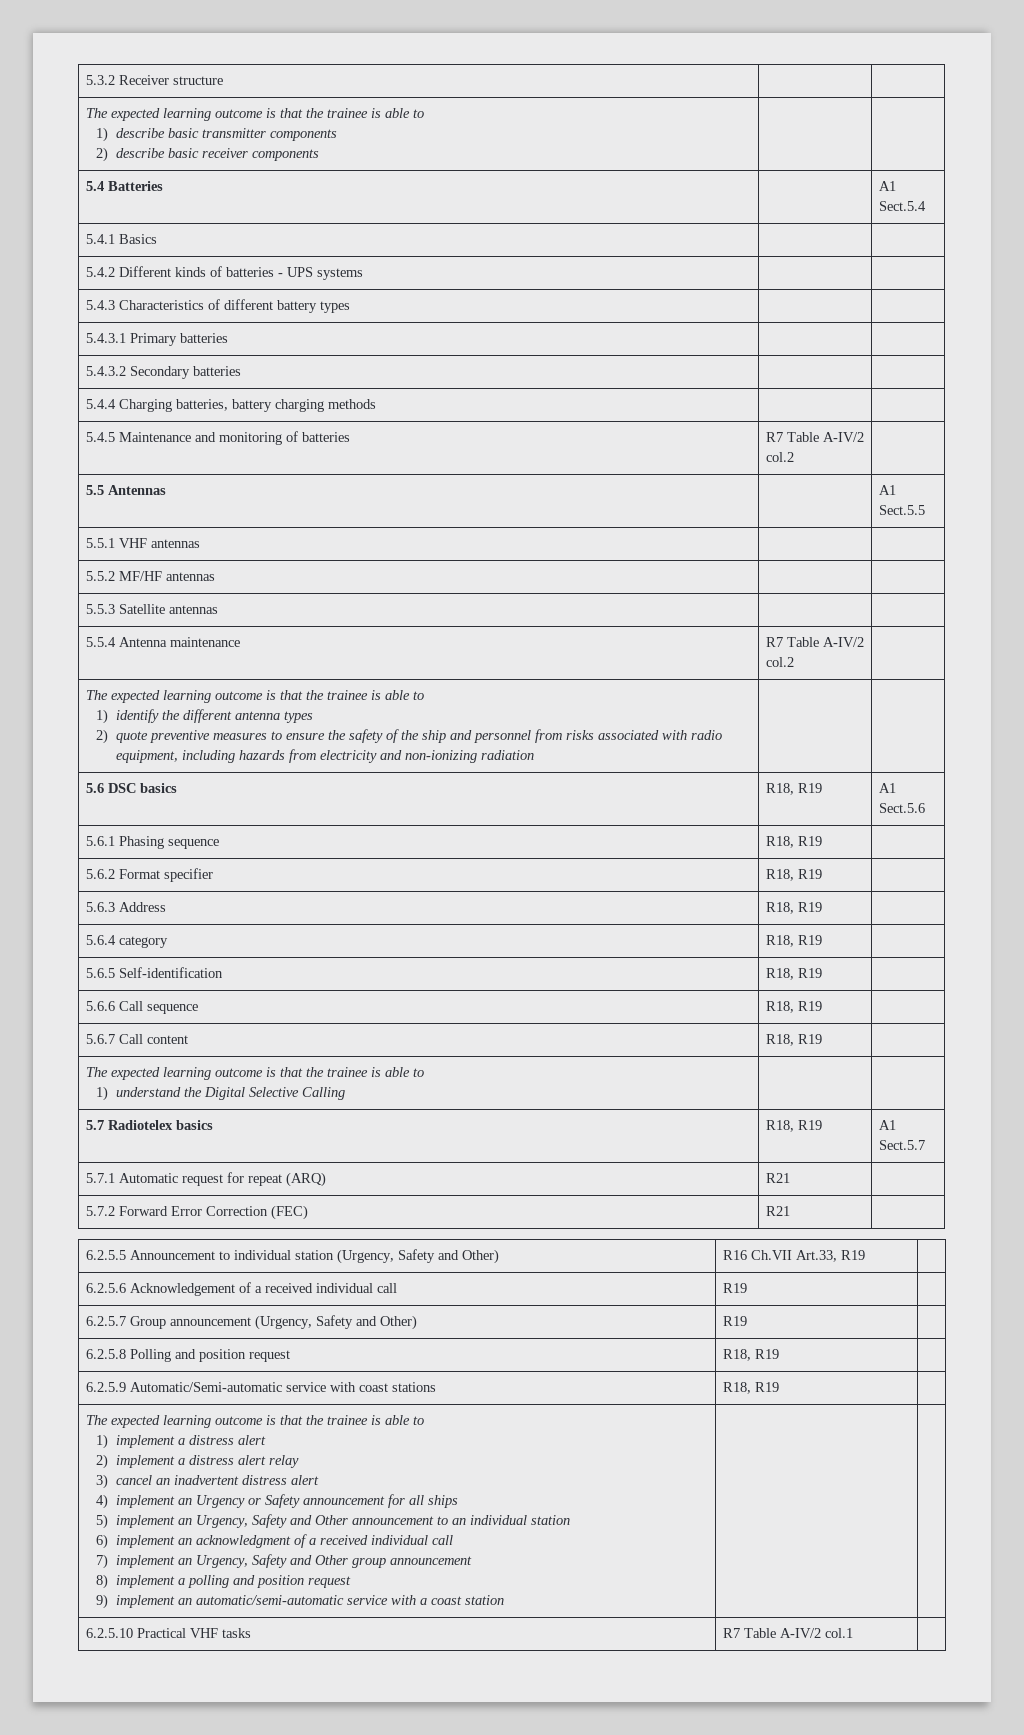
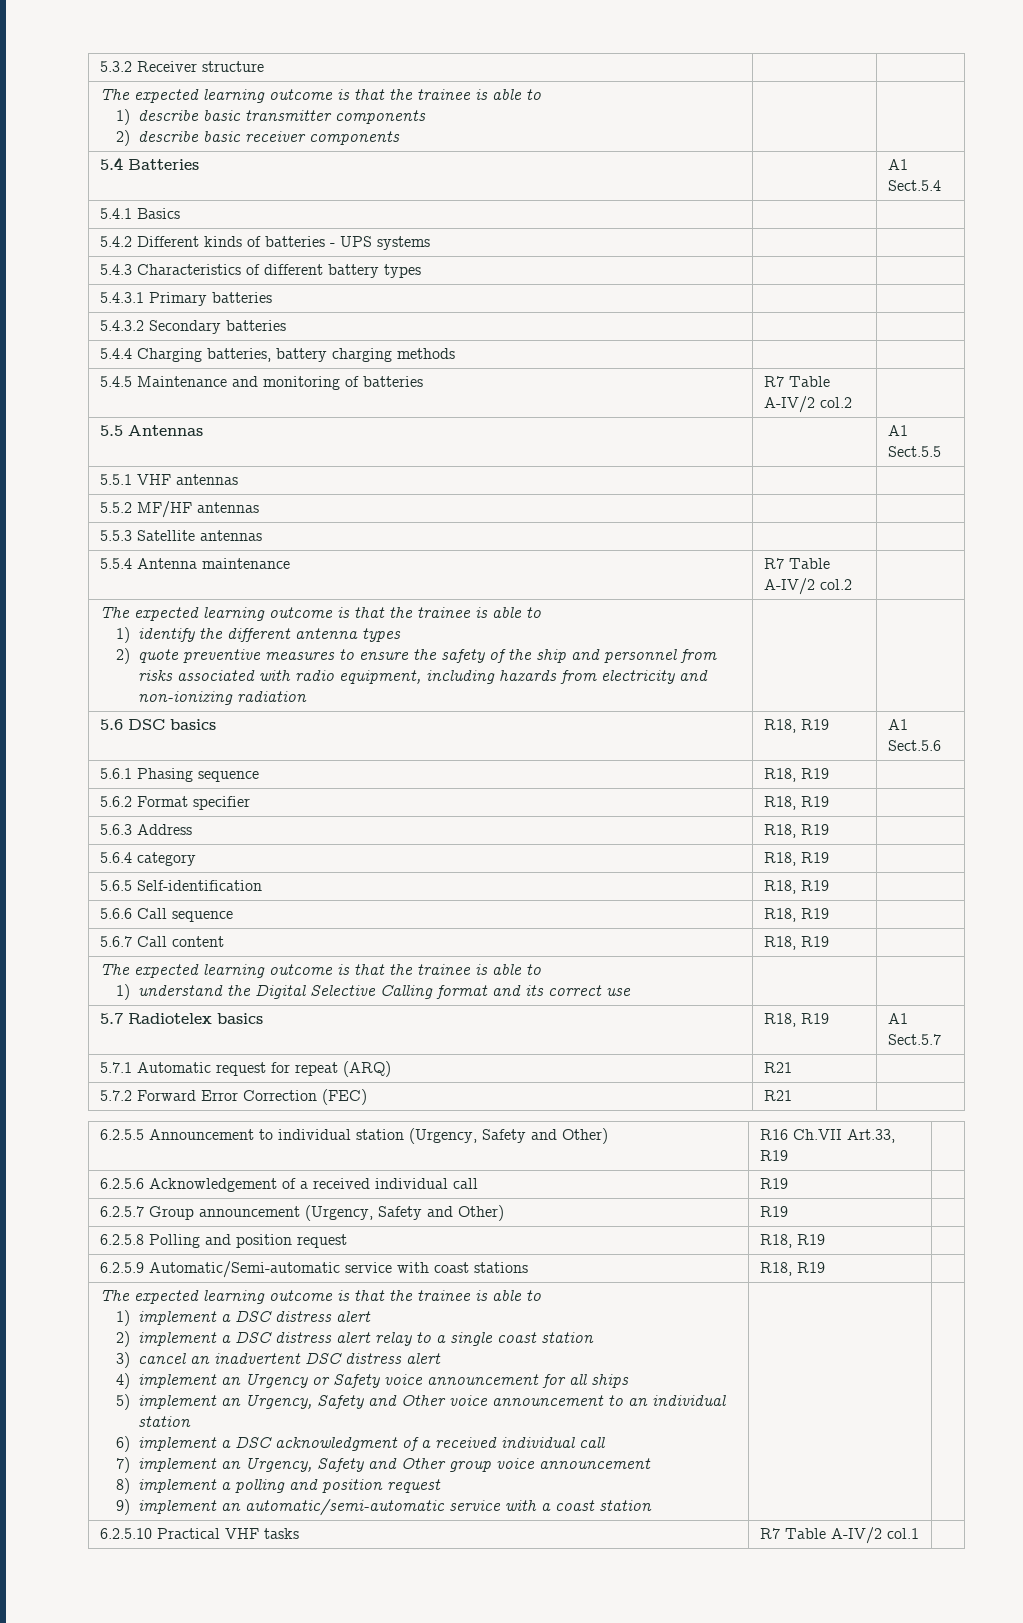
(345, 1093) none -> [435,985,631,999] format and its correct use
(185, 1441) none -> [234,1310,272,1322] DSC
(185, 1461) none -> [234,1331,272,1343] DSC
(299, 1461) none -> [415,1332,594,1346] to a single coast station
(239, 1480) none -> [304,1352,342,1364] DSC
(300, 1501) none -> [383,1374,423,1385] voice
(348, 1520) none -> [448,1395,488,1406] voice
[177,1538,192,1545] an -> [220,1436,272,1448] a DSC
(386, 1563) none -> [495,1458,535,1469] voice

